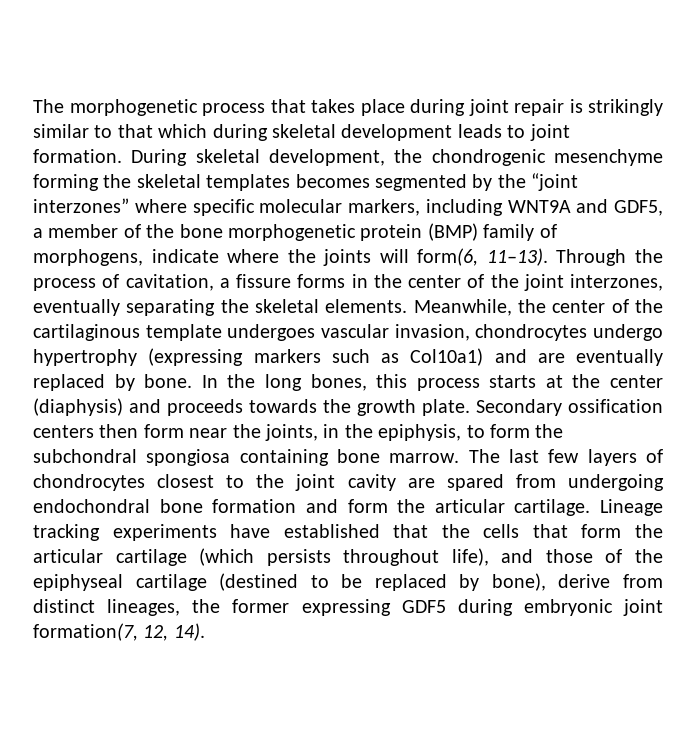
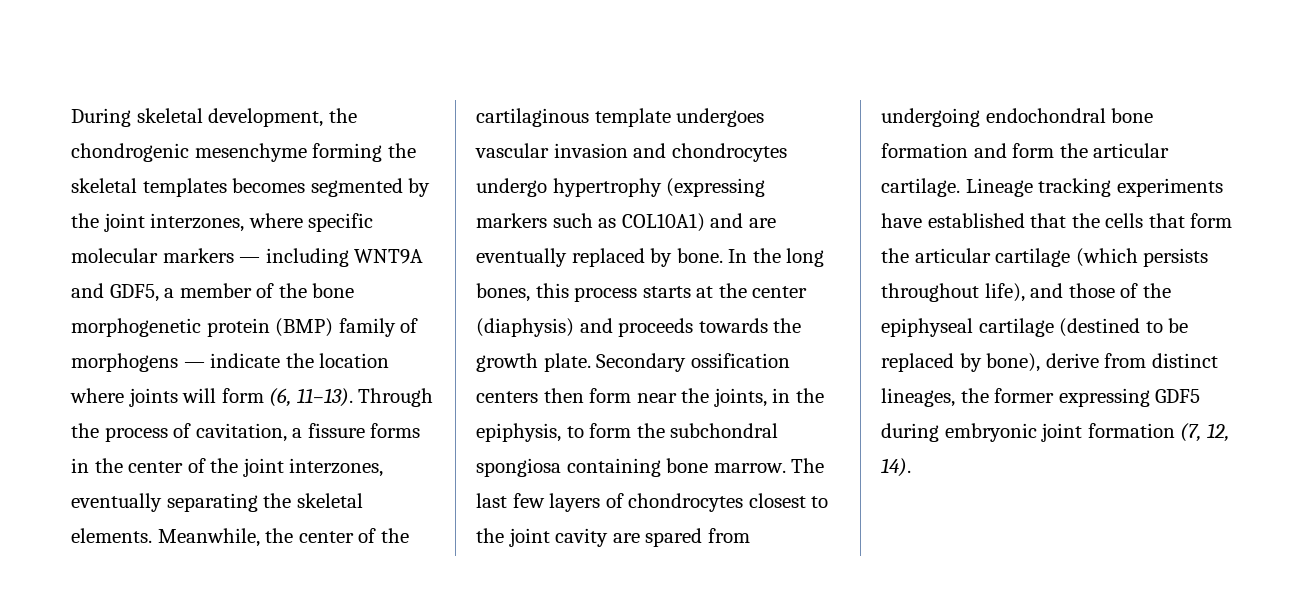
[33,99,663,116] [33,124,570,141] [33,149,122,163] The morphogenetic process that takes place during joint repair is strikingly similar to that which during skeletal development leads to joint formation. -> (71, 117) none
[531,173,579,191] [33,198,129,213] “joint interzones” -> [103,213,245,232] joint interzones,
[348,199,420,216] markers, -> [162,248,261,263] markers —
[33,248,479,266] morphogens, indicate where the joints will form(6, -> [71,353,390,372] [70,388,292,407] morphogens — indicate the location where joints will form (6,
[394,324,470,341] invasion, -> [553,143,667,158] invasion and
[410,348,484,366] Col10a1) -> [621,213,705,232] COL10A1)
[33,623,138,641] formation(7, -> [1087,423,1202,442] formation (7,

